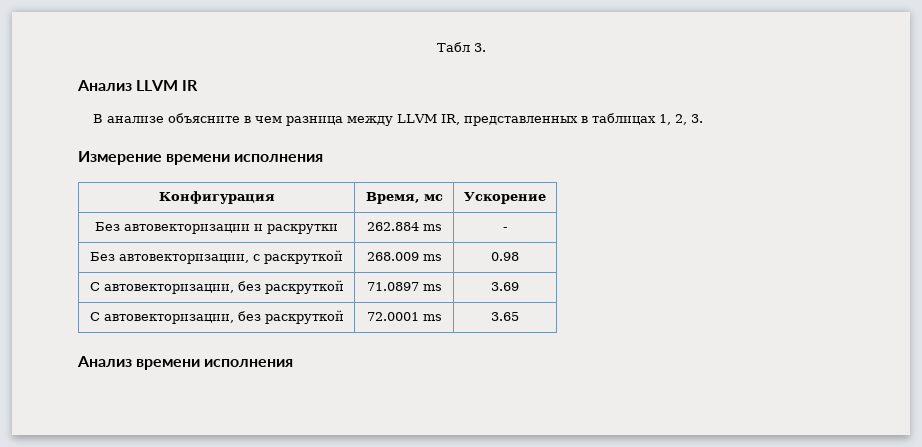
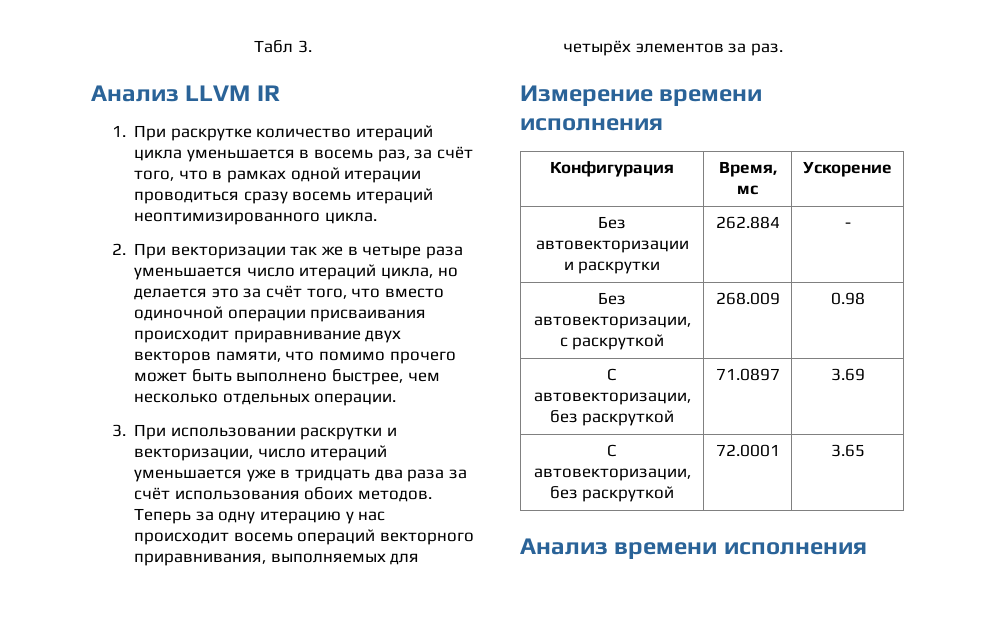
[92,113,703,126] В анализе объясните в чем разница между LLVM IR, представленных в таблицах 1, 2, 3. -> [111,125,434,141] [134,146,473,162] [134,167,422,183] [134,188,434,204] [134,212,377,225] [111,243,463,259] [134,264,458,280] [134,285,444,300] [134,306,427,322] [134,330,402,343] [134,351,456,364] [134,369,440,385] [134,393,397,406] [111,424,398,440] [134,445,388,461] [134,469,467,482] [134,487,433,502] [134,508,386,524] [134,529,475,545] [134,553,420,566] [563,40,784,56] 1. При раскрутке количество итераций цикла уменьшается в восемь раз, за счёт того, что в рамках одной итерации проводиться сразу восемь итераций неоптимизированного цикла. // 2. При векторизации так же в четыре раза уменьшается число итераций цикла, но делается это за счёт того, что вместо одиночной операции присваивания происходит приравнивание двух векторов памяти, что помимо прочего может быть выполнено быстрее, чем несколько отдельных операции. // 3. При использовании раскрутки и векторизации, число итераций уменьшается уже в тридцать два раза за счёт использования обоих методов. Теперь за одну итерацию у нас происходит восемь операций векторного приравнивания, выполняемых для четырёх элементов за раз.
[422,224,442,231] ms -> (780, 222) none
[422,254,442,261] ms -> (780, 298) none
[422,284,442,291] ms -> (780, 374) none
[422,314,442,321] ms -> (780, 450) none

